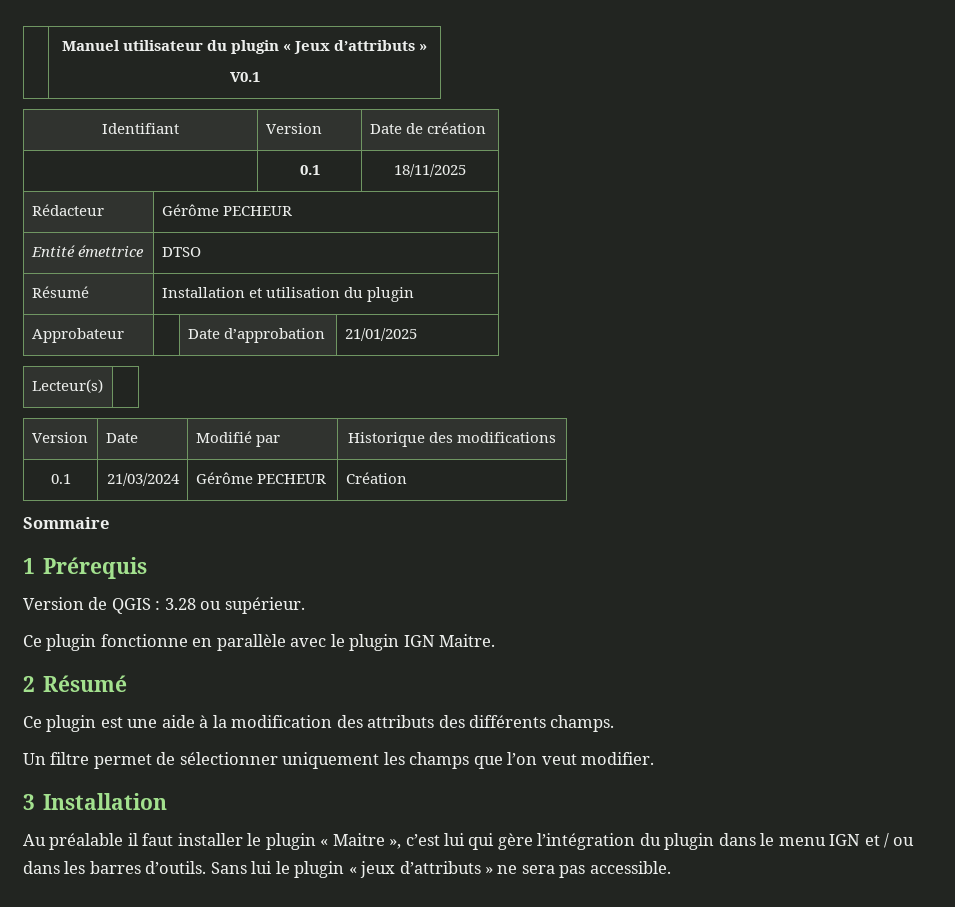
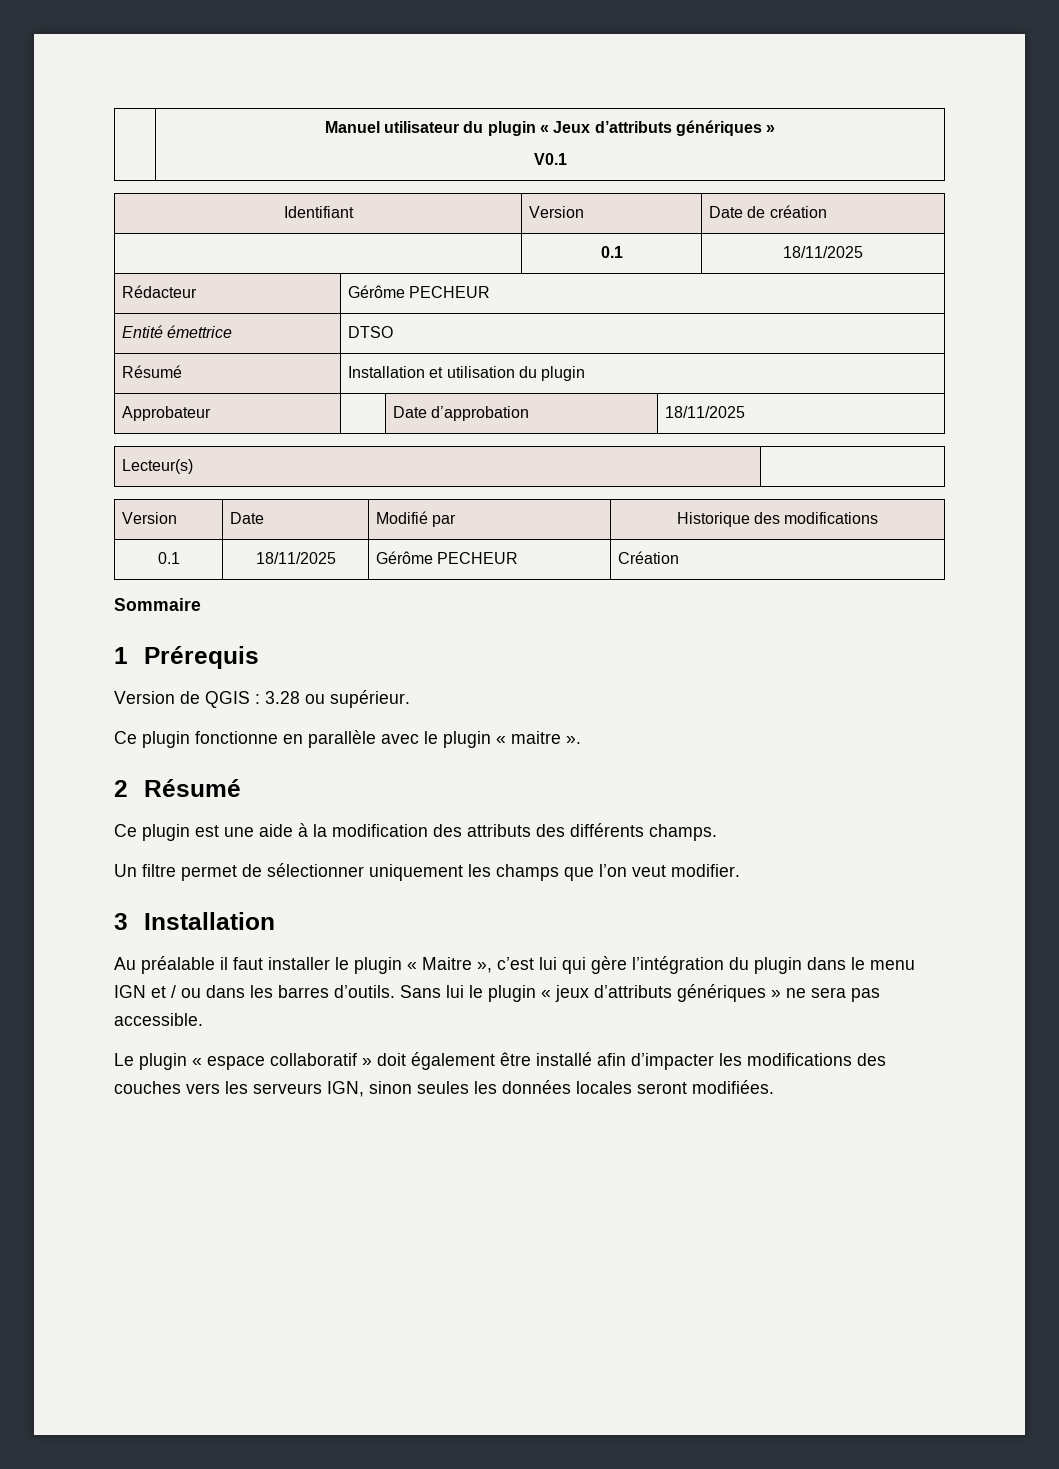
(416, 45) none -> [675,120,762,136] génériques
[344,328,417,341] 21/01/2025 -> [665,406,746,418] 18/11/2025
[106,473,180,486] 21/03/2024 -> [255,552,336,564] 18/11/2025
[403,634,496,647] IGN Maitre. -> [496,731,581,744] « maitre ».
(481, 867) none -> [677,984,766,1002] génériques
(671, 867) none -> [114,1052,886,1070] [114,1080,774,1097] // Le plugin « espace collaboratif » doit également être installé afin d’impacter les modifications des couches vers les serveurs IGN, sinon seules les données locales seront modifiées.

